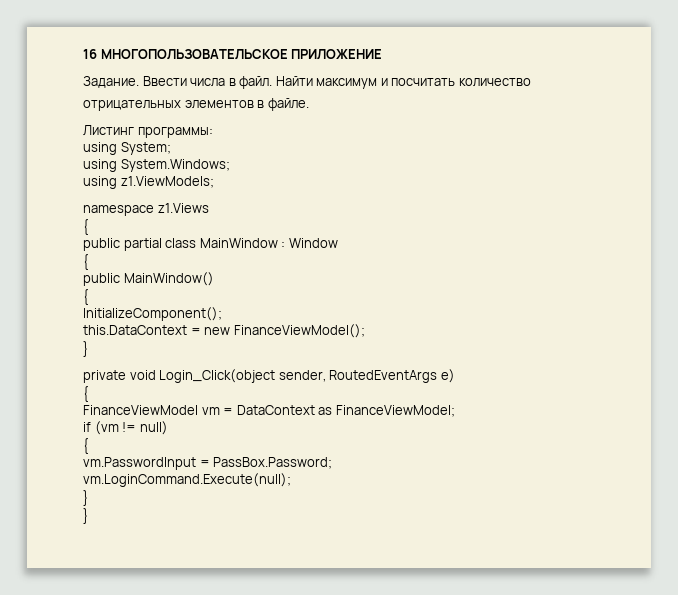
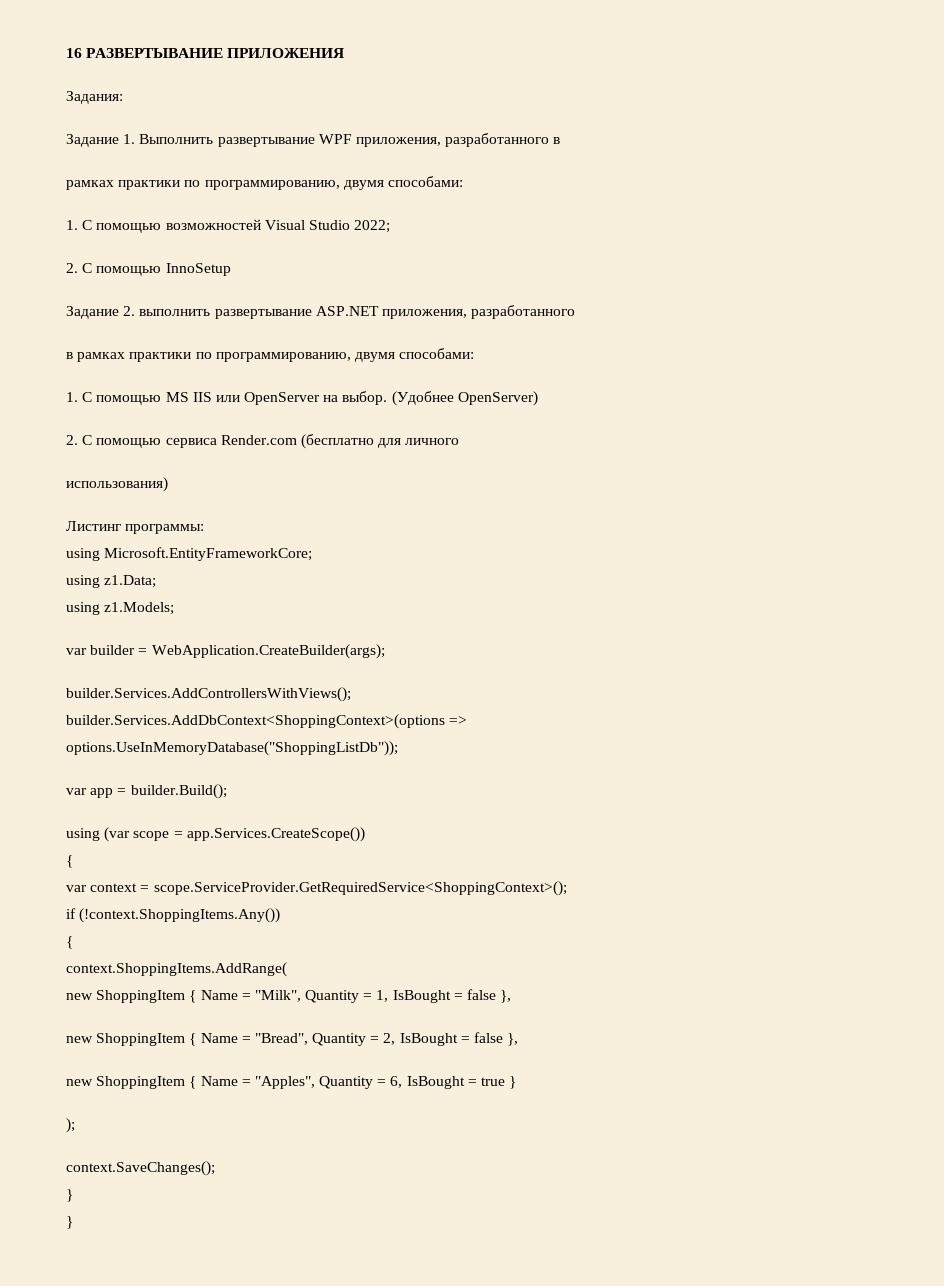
[100,49,383,60] [83,76,531,89] [83,98,309,111] МНОГОПОЛЬЗОВАТЕЛЬСКОЕ ПРИЛОЖЕНИЕ // Задание. Ввести числа в файл. Найти максимум и посчитать количество // отрицательных элементов в файле. -> [86,48,345,58] [66,91,123,104] [66,133,561,147] [66,176,463,190] [66,219,391,233] [66,263,231,276] [66,305,576,319] [66,348,475,362] [66,391,538,406] [66,434,460,449] [66,477,168,492] РАЗВЕРТЫВАНИЕ ПРИЛОЖЕНИЯ // Задания: // Задание 1. Выполнить развертывание WPF приложения, разработанного в // рамках практики по программированию, двумя способами: // 1. С помощью возможностей Visual Studio 2022; // 2. С помощью InnoSetup // Задание 2. выполнить развертывание ASP.NET приложения, разработанного // в рамках практики по программированию, двумя способами: // 1. С помощью MS IIS или OpenServer на выбор. (Удобнее OpenServer) // 2. С помощью сервиса Render.com (бесплатно для личного // использования)
[120,142,171,155] [83,159,230,172] [83,176,214,189] [83,203,209,216] [83,219,88,235] [83,238,338,251] [83,254,88,270] [83,272,214,286] [83,289,88,305] [83,307,222,321] [83,324,365,338] [83,341,88,357] [83,369,455,383] [83,386,88,402] [83,405,455,417] [83,421,168,435] [83,438,88,454] [83,457,333,470] [83,473,291,487] System; // using System.Windows; // using z1.ViewModels; // namespace z1.Views // { // public partial class MainWindow : Window // { // public MainWindow() // { // InitializeComponent(); // this.DataContext = new FinanceViewModel(); // } // private void Login_Click(object sender, RoutedEventArgs e) // { // FinanceViewModel vm = DataContext as FinanceViewModel; // if (vm != null) // { // vm.PasswordInput = PassBox.Password; // vm.LoginCommand.Execute(null); -> [104,547,313,561] [66,575,157,588] [66,602,175,615] [66,644,385,659] [66,687,351,702] [66,714,468,729] [66,741,398,756] [66,784,227,799] [66,827,365,842] [66,855,73,868] [66,881,567,896] [66,908,281,923] [66,936,73,949] [66,962,287,977] [66,989,512,1003] [66,1032,519,1046] [66,1076,517,1089] [66,1118,75,1133] [66,1161,215,1176] Microsoft.EntityFrameworkCore; // using z1.Data; // using z1.Models; // var builder = WebApplication.CreateBuilder(args); // builder.Services.AddControllersWithViews(); // builder.Services.AddDbContext<ShoppingContext>(options => // options.UseInMemoryDatabase("ShoppingListDb")); // var app = builder.Build(); // using (var scope = app.Services.CreateScope()) // { // var context = scope.ServiceProvider.GetRequiredService<ShoppingContext>(); // if (!context.ShoppingItems.Any()) // { // context.ShoppingItems.AddRange( // new ShoppingItem { Name = "Milk", Quantity = 1, IsBought = false }, // new ShoppingItem { Name = "Bread", Quantity = 2, IsBought = false }, // new ShoppingItem { Name = "Apples", Quantity = 6, IsBought = true } // ); // context.SaveChanges();

